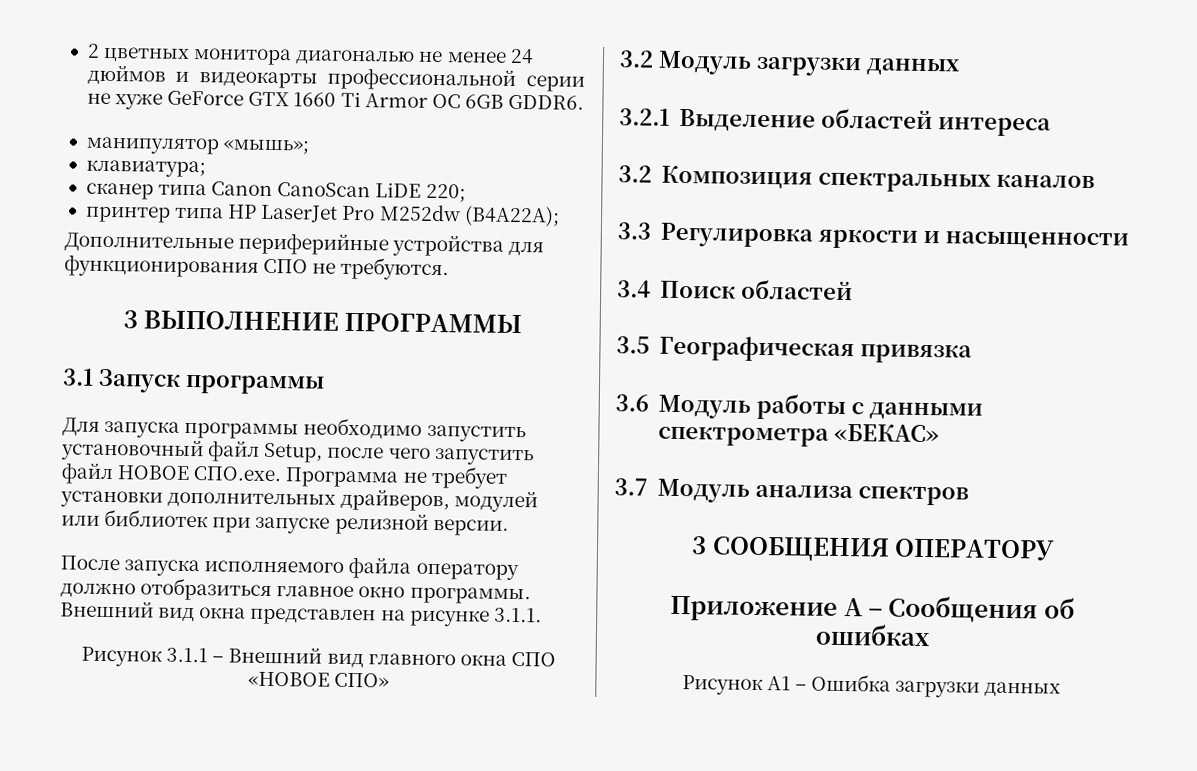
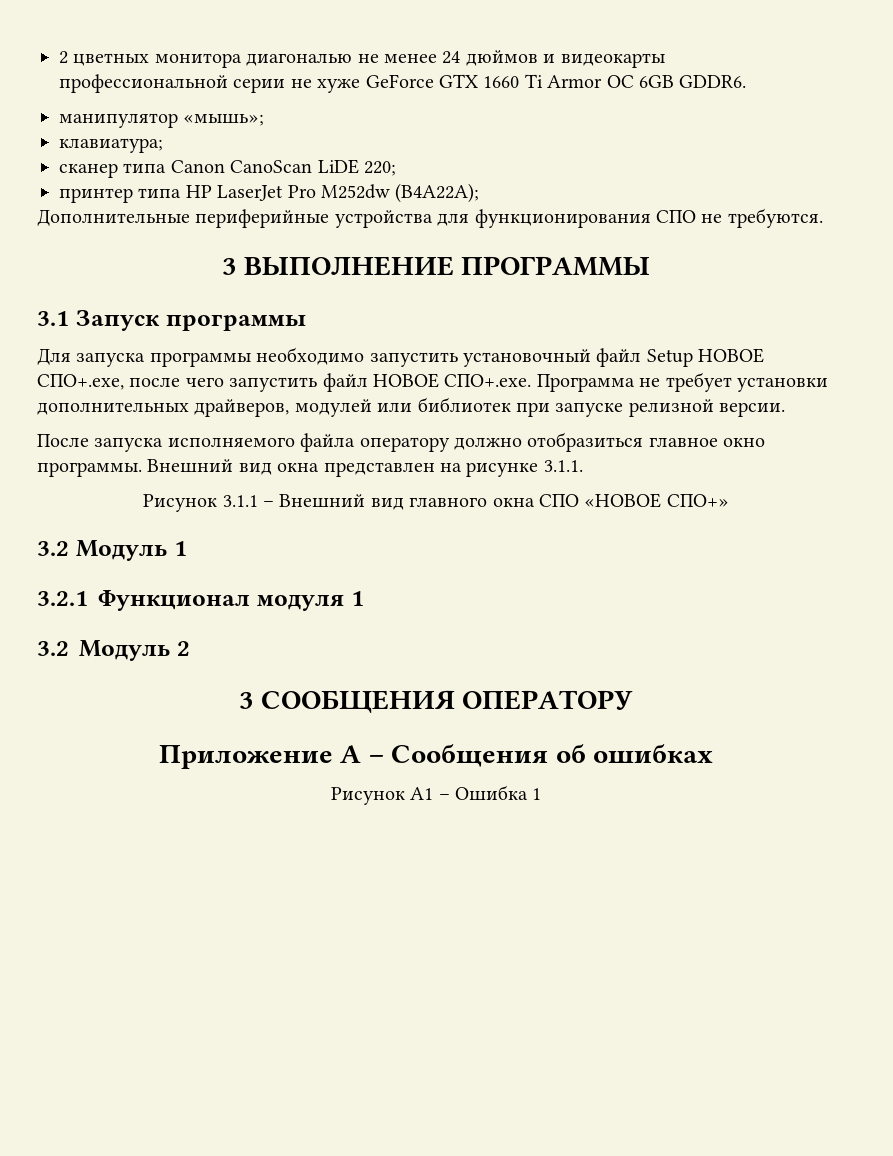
[264,442,324,463] Setup, -> [646,348,765,367] [37,374,124,390] Setup НОВОЕ СПO+.exe,
[193,466,282,482] СПО.exe. -> [444,374,532,387] СПO+.exe.
[334,672,390,688] [619,50,960,77] СПО» // 3.2 Модуль загрузки данных -> [666,494,729,507] [37,540,187,561] СПO+» // 3.2 Модуль 1
[678,107,1051,137] [618,165,1095,193] [617,222,1129,251] [617,278,853,301] [616,335,972,364] [615,392,983,421] [657,423,939,447] [614,478,969,506] Выделение областей интереса // 3.2 Композиция спектральных каналов // 3.3 Регулировка яркости и насыщенности // 3.4 Поиск областей // 3.5 Географическая привязка // 3.6 Модуль работы с данными спектрометра «БЕКАС» // 3.7 Модуль анализа спектров -> [98,590,364,611] [37,640,190,661] Функционал модуля 1 // 3.2 Модуль 2
[895,680,1062,698] загрузки данных -> [532,788,542,800] 1

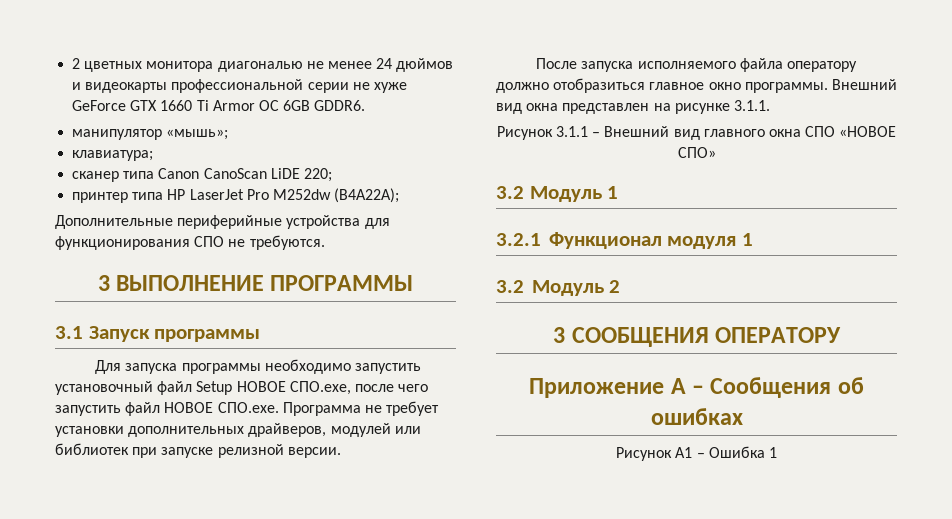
[37,374,124,390] СПO+.exe, -> [289,381,351,395] СПО.exe,
[444,374,532,387] СПO+.exe. -> [217,402,279,413] СПО.exe.
[666,494,729,507] СПO+» -> [677,147,716,158] СПО»

